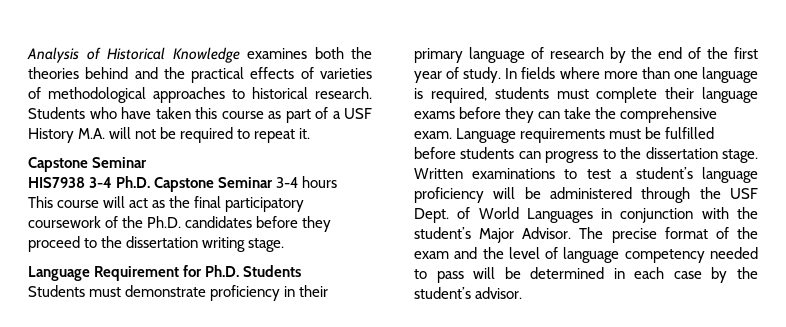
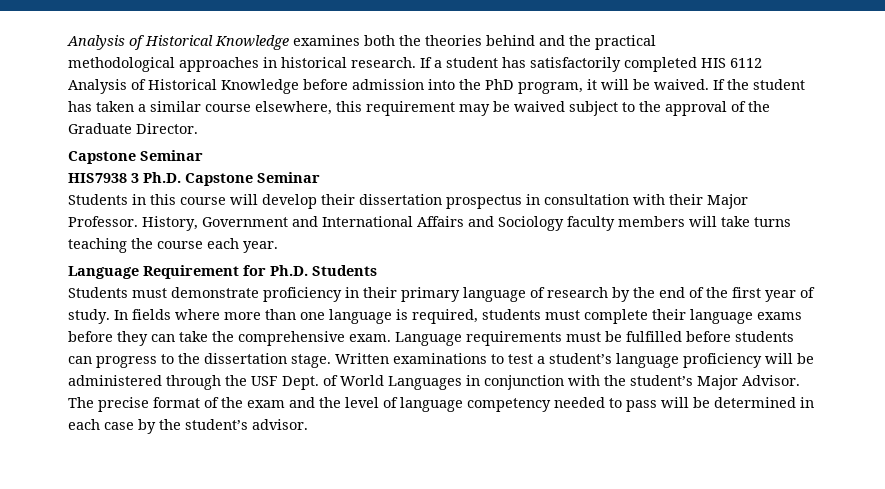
[250,67,372,79] [28,87,41,99] effects of varieties of -> (656, 42) //
[232,89,245,99] to -> [263,57,277,68] in
[28,107,372,123] [28,127,311,143] Students who have taken this course as part of a USF History M.A. will not be required to repeat it. -> [420,57,762,72] [68,79,805,94] [68,101,770,116] [68,123,198,134] If a student has satisfactorily completed HIS 6112 Analysis of Historical Knowledge before admission into the PhD program, it will be waived. If the student has taken a similar course elsewhere, this requirement may be waived subject to the approval of the Graduate Director.
[89,177,113,188] 3-4 -> [131,173,139,183] 3
[276,176,338,188] [28,196,305,212] [28,216,332,232] [28,236,285,252] 3-4 hours // This course will act as the final participatory coursework of the Ph.D. candidates before they proceed to the dissertation writing stage. -> [68,194,748,209] [68,216,791,231] [68,238,278,253] // Students in this course will develop their dissertation prospectus in consultation with their Major Professor. History, Government and International Affairs and Sociology faculty members will take turns teaching the course each year.

